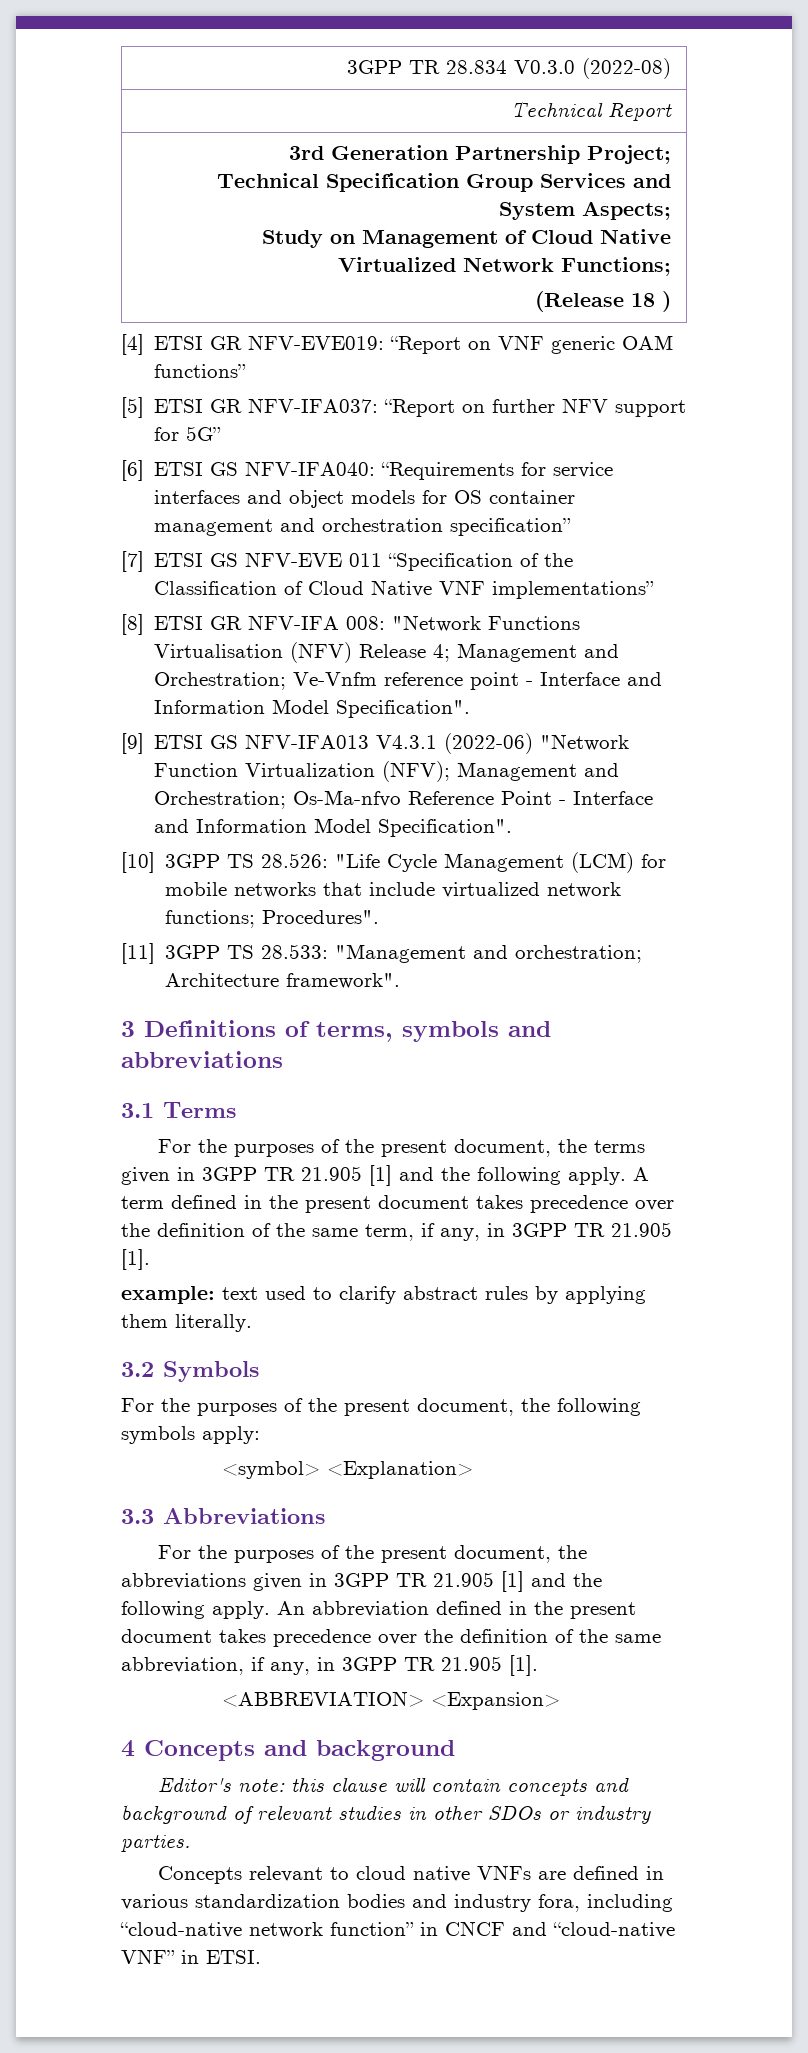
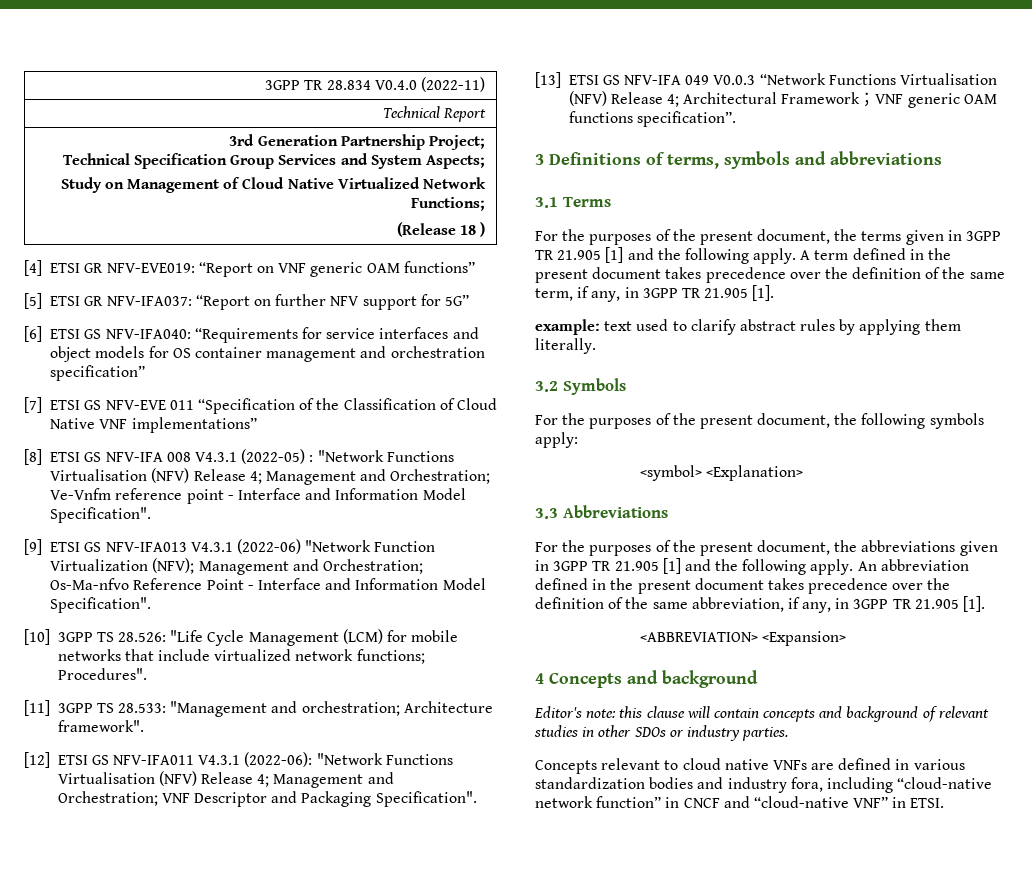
[513,58,671,79] V0.3.0 (2022-08) -> [374,77,485,92] V0.4.0 (2022-11)
[210,615,386,630] GR NFV-IFA 008: -> [84,449,314,464] GS NFV-IFA 008 V4.3.1 (2022-05) :
(401, 981) none -> [24,752,453,768] [57,771,394,788] [57,791,477,807] [535,72,998,88] [568,91,997,108] [568,111,736,127] // [12] ETSI GS NFV-IFA011 V4.3.1 (2022-06): "Network Functions Virtualisation (NFV) Release 4; Management and Orchestration; VNF Descriptor and Packaging Specification". // [13] ETSI GS NFV-IFA 049 V0.0.3 “Network Functions Virtualisation (NFV) Release 4; Architectural Framework；VNF generic OAM functions specification”.

